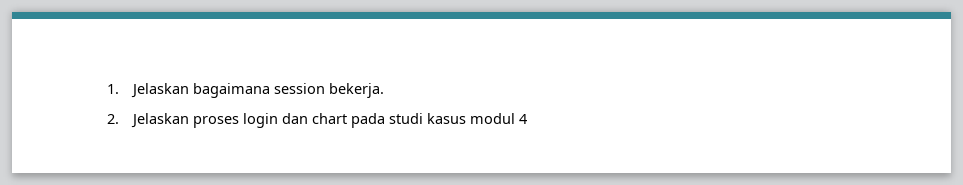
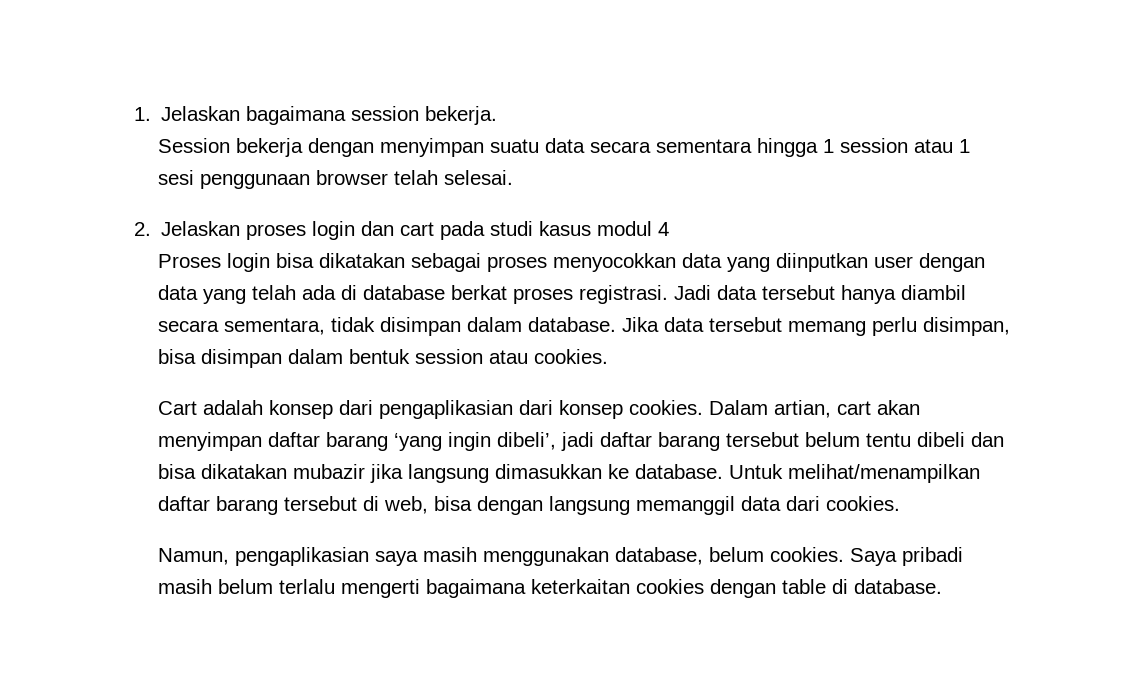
(384, 90) none -> [158,138,971,157] [158,170,514,189] // Session bekerja dengan menyimpan suatu data secara sementara hingga 1 session atau 1 sesi penggunaan browser telah selesai.
[311,113,347,124] chart -> [400,222,435,236] cart
(527, 119) none -> [158,253,986,272] [158,285,967,304] [158,317,1011,336] [158,349,609,368] [158,400,921,419] [158,432,1005,451] [158,464,981,483] [158,496,901,515] [158,547,964,566] [158,579,943,598] // Proses login bisa dikatakan sebagai proses menyocokkan data yang diinputkan user dengan data yang telah ada di database berkat proses registrasi. Jadi data tersebut hanya diambil secara sementara, tidak disimpan dalam database. Jika data tersebut memang perlu disimpan, bisa disimpan dalam bentuk session atau cookies. // Cart adalah konsep dari pengaplikasian dari konsep cookies. Dalam artian, cart akan menyimpan daftar barang ‘yang ingin dibeli’, jadi daftar barang tersebut belum tentu dibeli dan bisa dikatakan mubazir jika langsung dimasukkan ke database. Untuk melihat/menampilkan daftar barang tersebut di web, bisa dengan langsung memanggil data dari cookies. // Namun, pengaplikasian saya masih menggunakan database, belum cookies. Saya pribadi masih belum terlalu mengerti bagaimana keterkaitan cookies dengan table di database.

